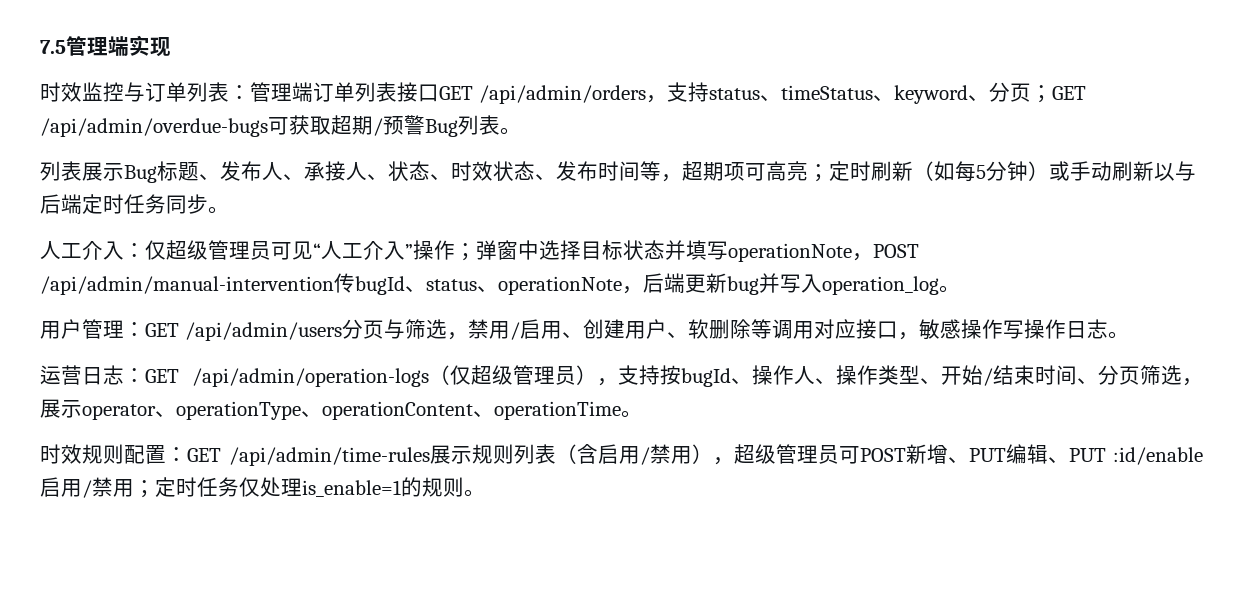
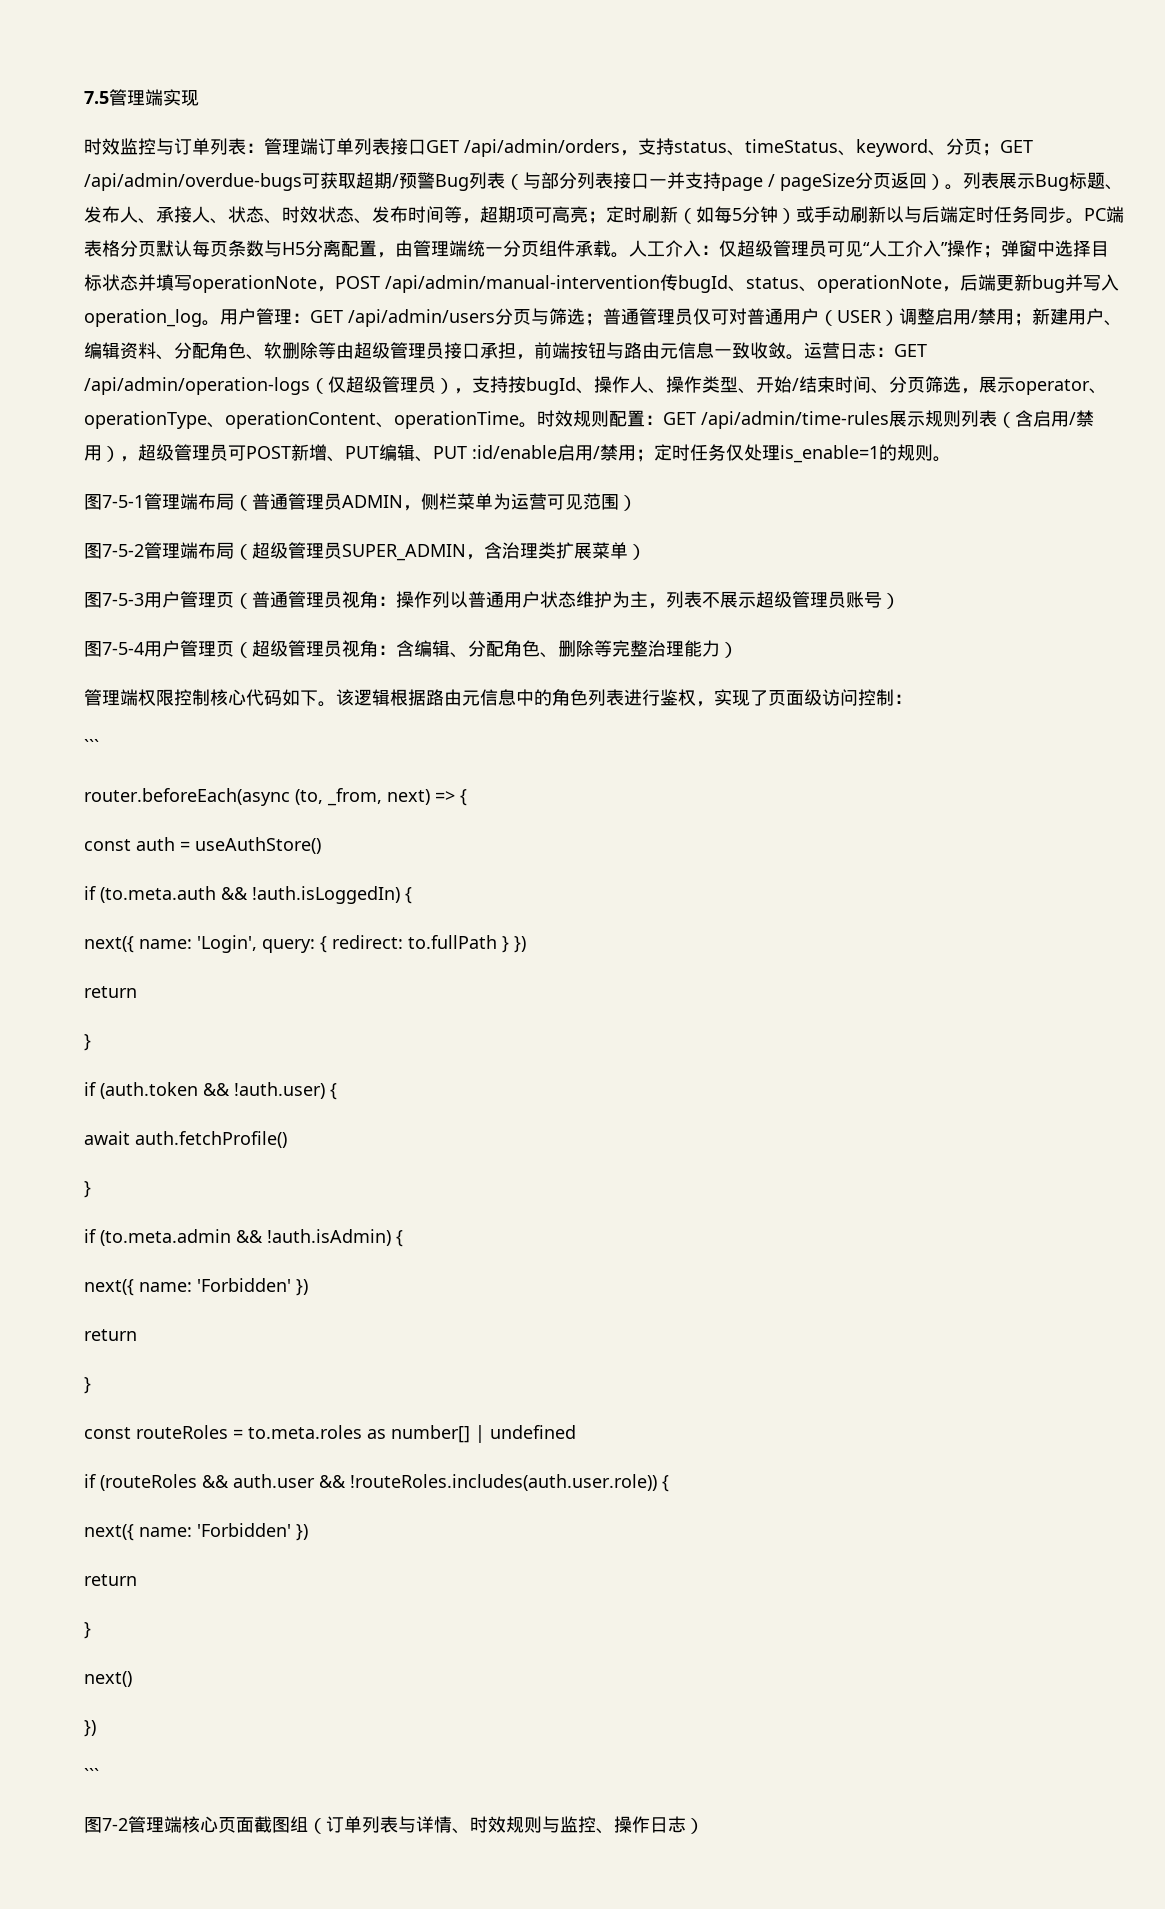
[500,127,521,135] 。 // -> [505,172,963,191] （与部分列表接口一并支持page / pageSize分页返回）。
(229, 210) // -> [1084,206,1124,223] [84,240,629,258] PC端表格分页默认每页条数与H5分离配置，由管理端统一分页组件承载。
(960, 289) // -> (220, 323) none
[446,319,1129,340] ，禁用/启用、创建用户、软删除等调用对应接口，敏感操作写操作日志。 // -> [585,308,1122,326] [84,342,804,360] ；普通管理员仅可对普通用户（USER）调整启用/禁用；新建用户、编辑资料、分配角色、软删除等由超级管理员接口承担，前端按钮与路由元信息一致收敛。
(642, 414) // -> (537, 425) none
(485, 493) none -> [84,493,637,511] [84,542,646,561] [84,591,900,609] [84,640,738,658] [84,689,912,707] [84,739,99,753] [84,788,467,806] [84,837,321,854] [84,886,412,904] [84,935,526,953] [84,986,137,998] [84,1034,91,1051] [84,1082,337,1100] [84,1131,287,1148] [84,1181,91,1198] [84,1229,403,1247] [84,1278,308,1296] [84,1329,137,1341] [84,1377,91,1394] [84,1425,576,1443] [84,1474,669,1492] [84,1523,308,1541] [84,1574,137,1586] [84,1622,91,1639] [84,1671,132,1687] [84,1720,96,1737] [84,1768,99,1782] [84,1816,704,1834] // 图7-5-1管理端布局（普通管理员ADMIN，侧栏菜单为运营可见范围） // 图7-5-2管理端布局（超级管理员SUPER_ADMIN，含治理类扩展菜单） // 图7-5-3用户管理页（普通管理员视角：操作列以普通用户状态维护为主，列表不展示超级管理员账号） // 图7-5-4用户管理页（超级管理员视角：含编辑、分配角色、删除等完整治理能力） // 管理端权限控制核心代码如下。该逻辑根据路由元信息中的角色列表进行鉴权，实现了页面级访问控制： // ``` // router.beforeEach(async (to, _from, next) => { // const auth = useAuthStore() // if (to.meta.auth && !auth.isLoggedIn) { // next({ name: 'Login', query: { redirect: to.fullPath } }) // return // } // if (auth.token && !auth.user) { // await auth.fetchProfile() // } // if (to.meta.admin && !auth.isAdmin) { // next({ name: 'Forbidden' }) // return // } // const routeRoles = to.meta.roles as number[] | undefined // if (routeRoles && auth.user && !routeRoles.includes(auth.user.role)) { // next({ name: 'Forbidden' }) // return // } // next() // }) // ``` // 图7-2管理端核心页面截图组（订单列表与详情、时效规则与监控、操作日志）

